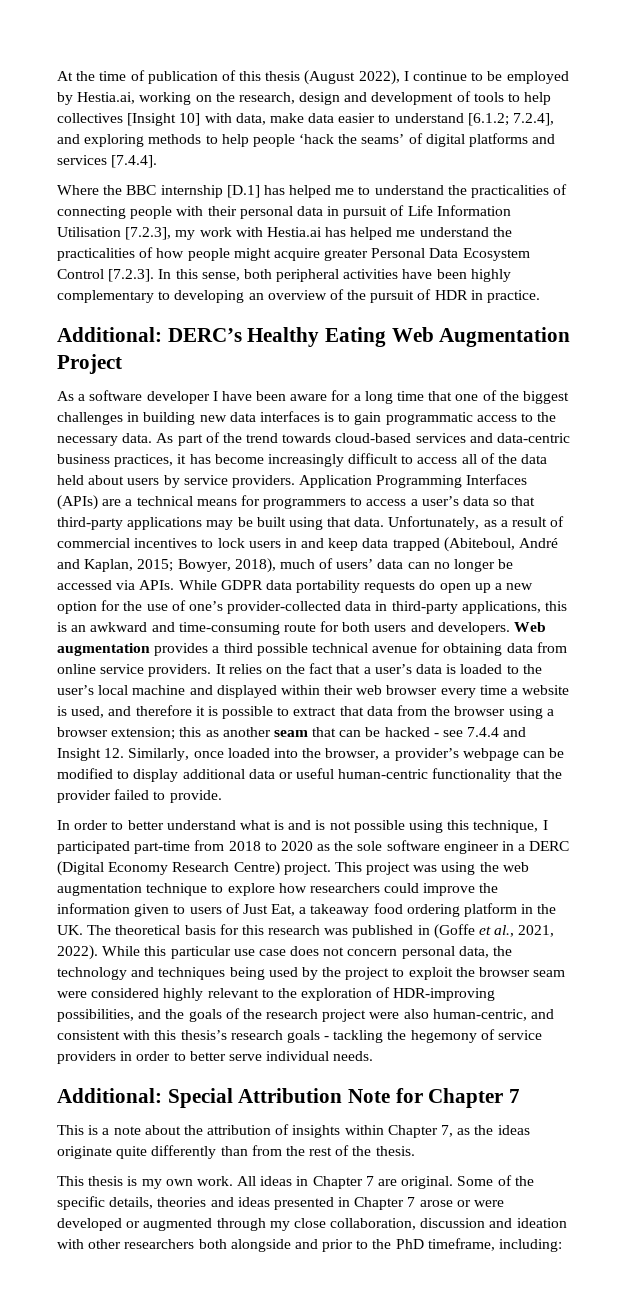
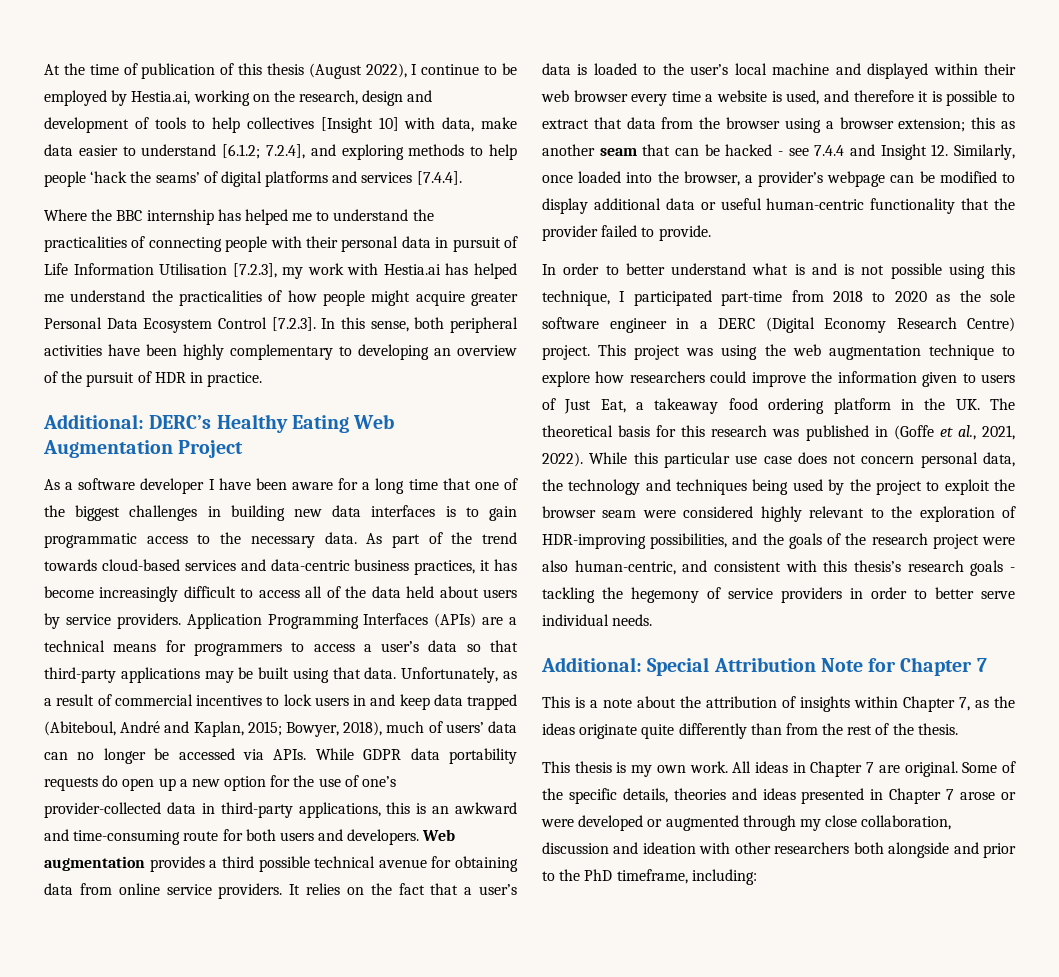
[226,185,260,198] [D.1] -> (214, 217) none

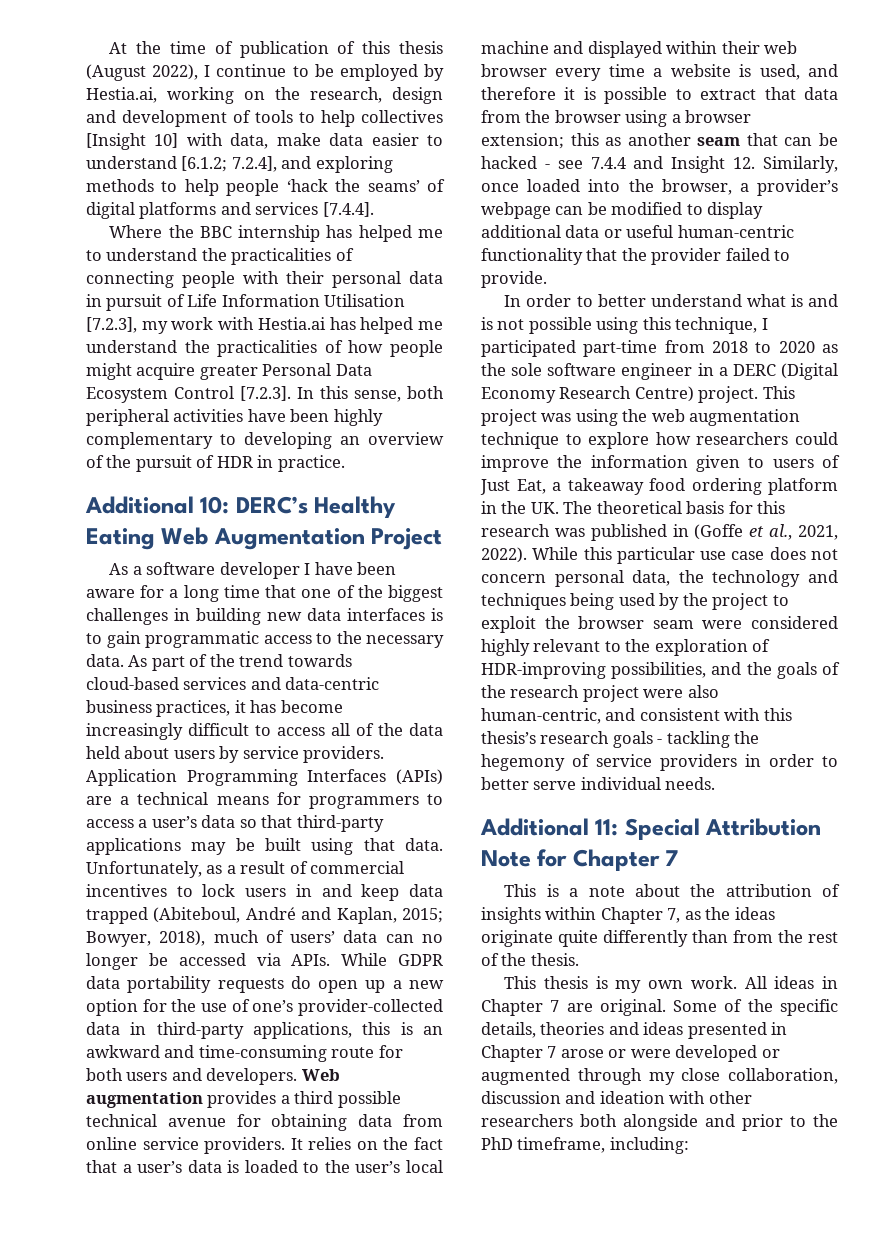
[43,414,144,429] Additional: -> [85,496,230,514] Additional 10:
[541,657,642,672] Additional: -> [480,818,619,836] Additional 11:

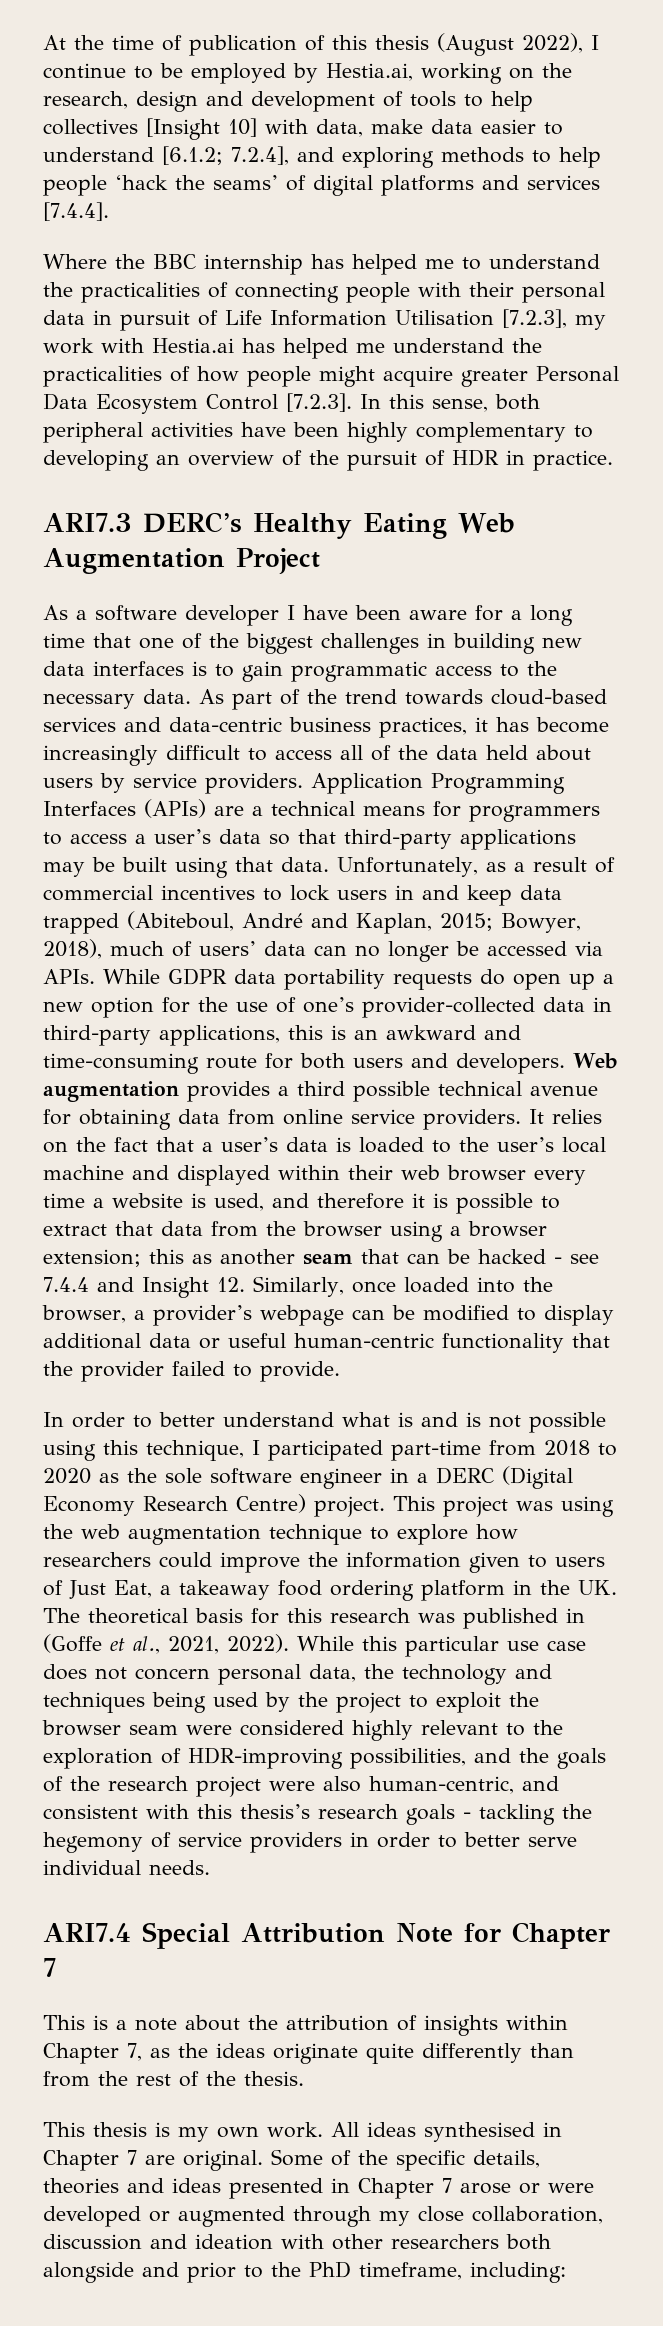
[85,496,230,514] Additional 10: -> [43,513,132,532] ARI7.3
[480,818,619,836] Additional 11: -> [43,1923,131,1942] ARI7.4
(815, 982) none -> [424,2122,535,2142] synthesised

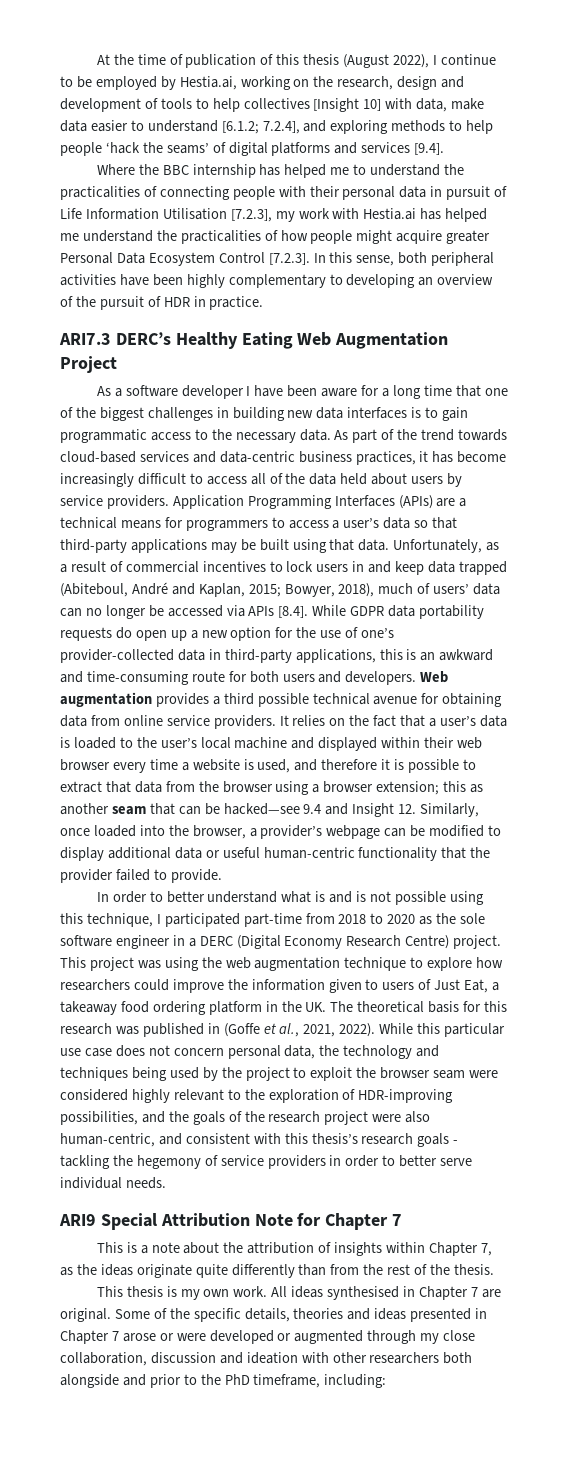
[43,202,109,221] [7.4.4]. -> [414,143,445,155] [9.4].
[43,969,95,984] APIs. -> [248,606,309,618] APIs [8.4].
[478,1249,599,1264] [43,1277,89,1292] hacked - see 7.4.4 -> [223,803,322,815] hacked—see 9.4
[43,1923,131,1942] ARI7.4 -> [59,1214,96,1226] ARI9

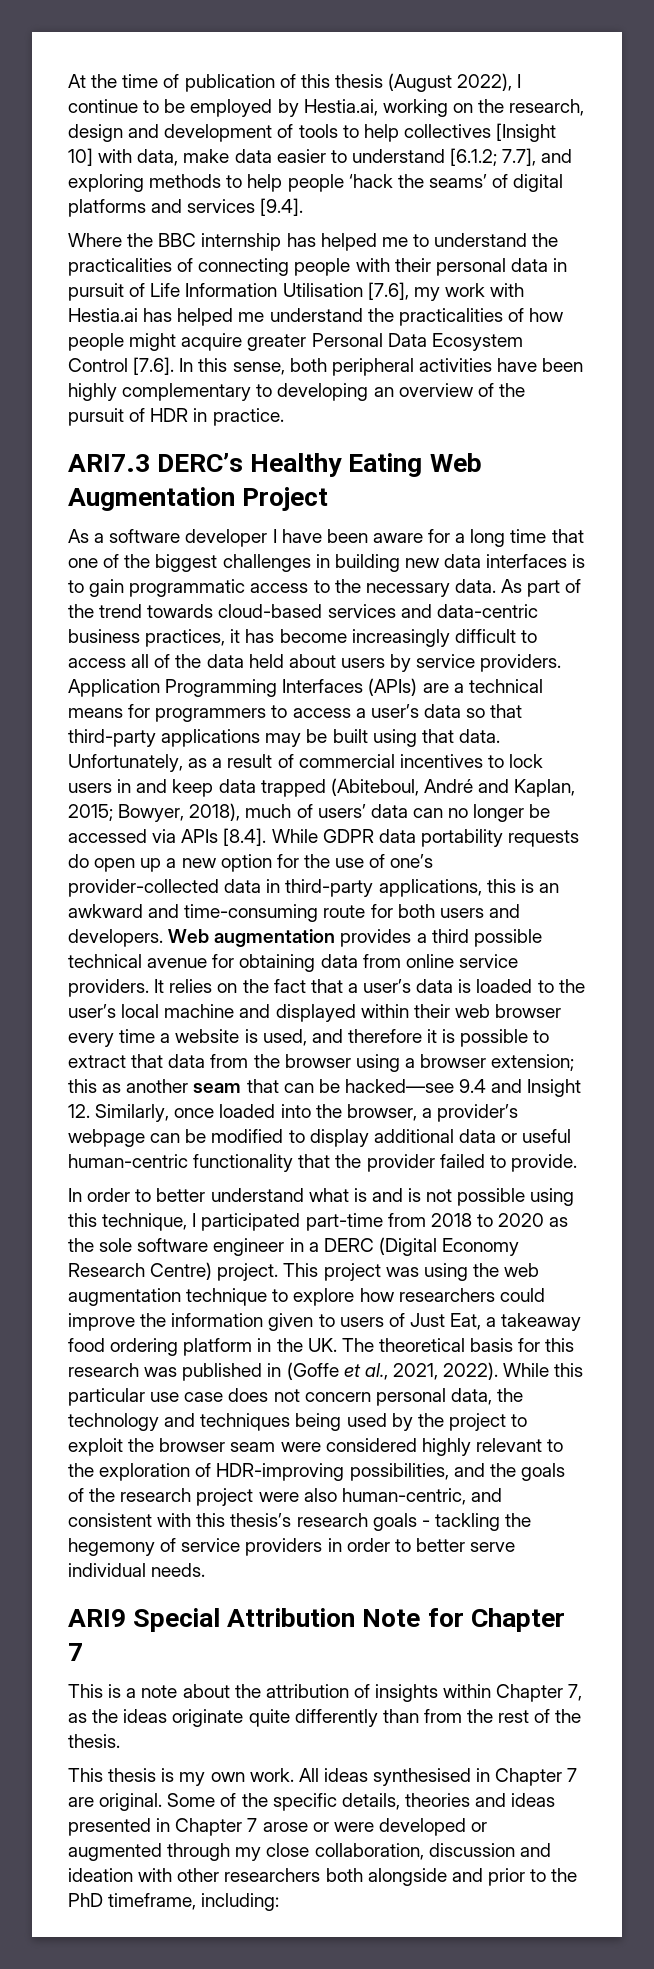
[262,121,300,134] 7.2.4], -> [502,148,537,166] 7.7],
[230,209,272,222] [7.2.3], -> [367,282,409,300] [7.6],
[268,253,310,265] [7.2.3]. -> [133,357,175,375] [7.6].

